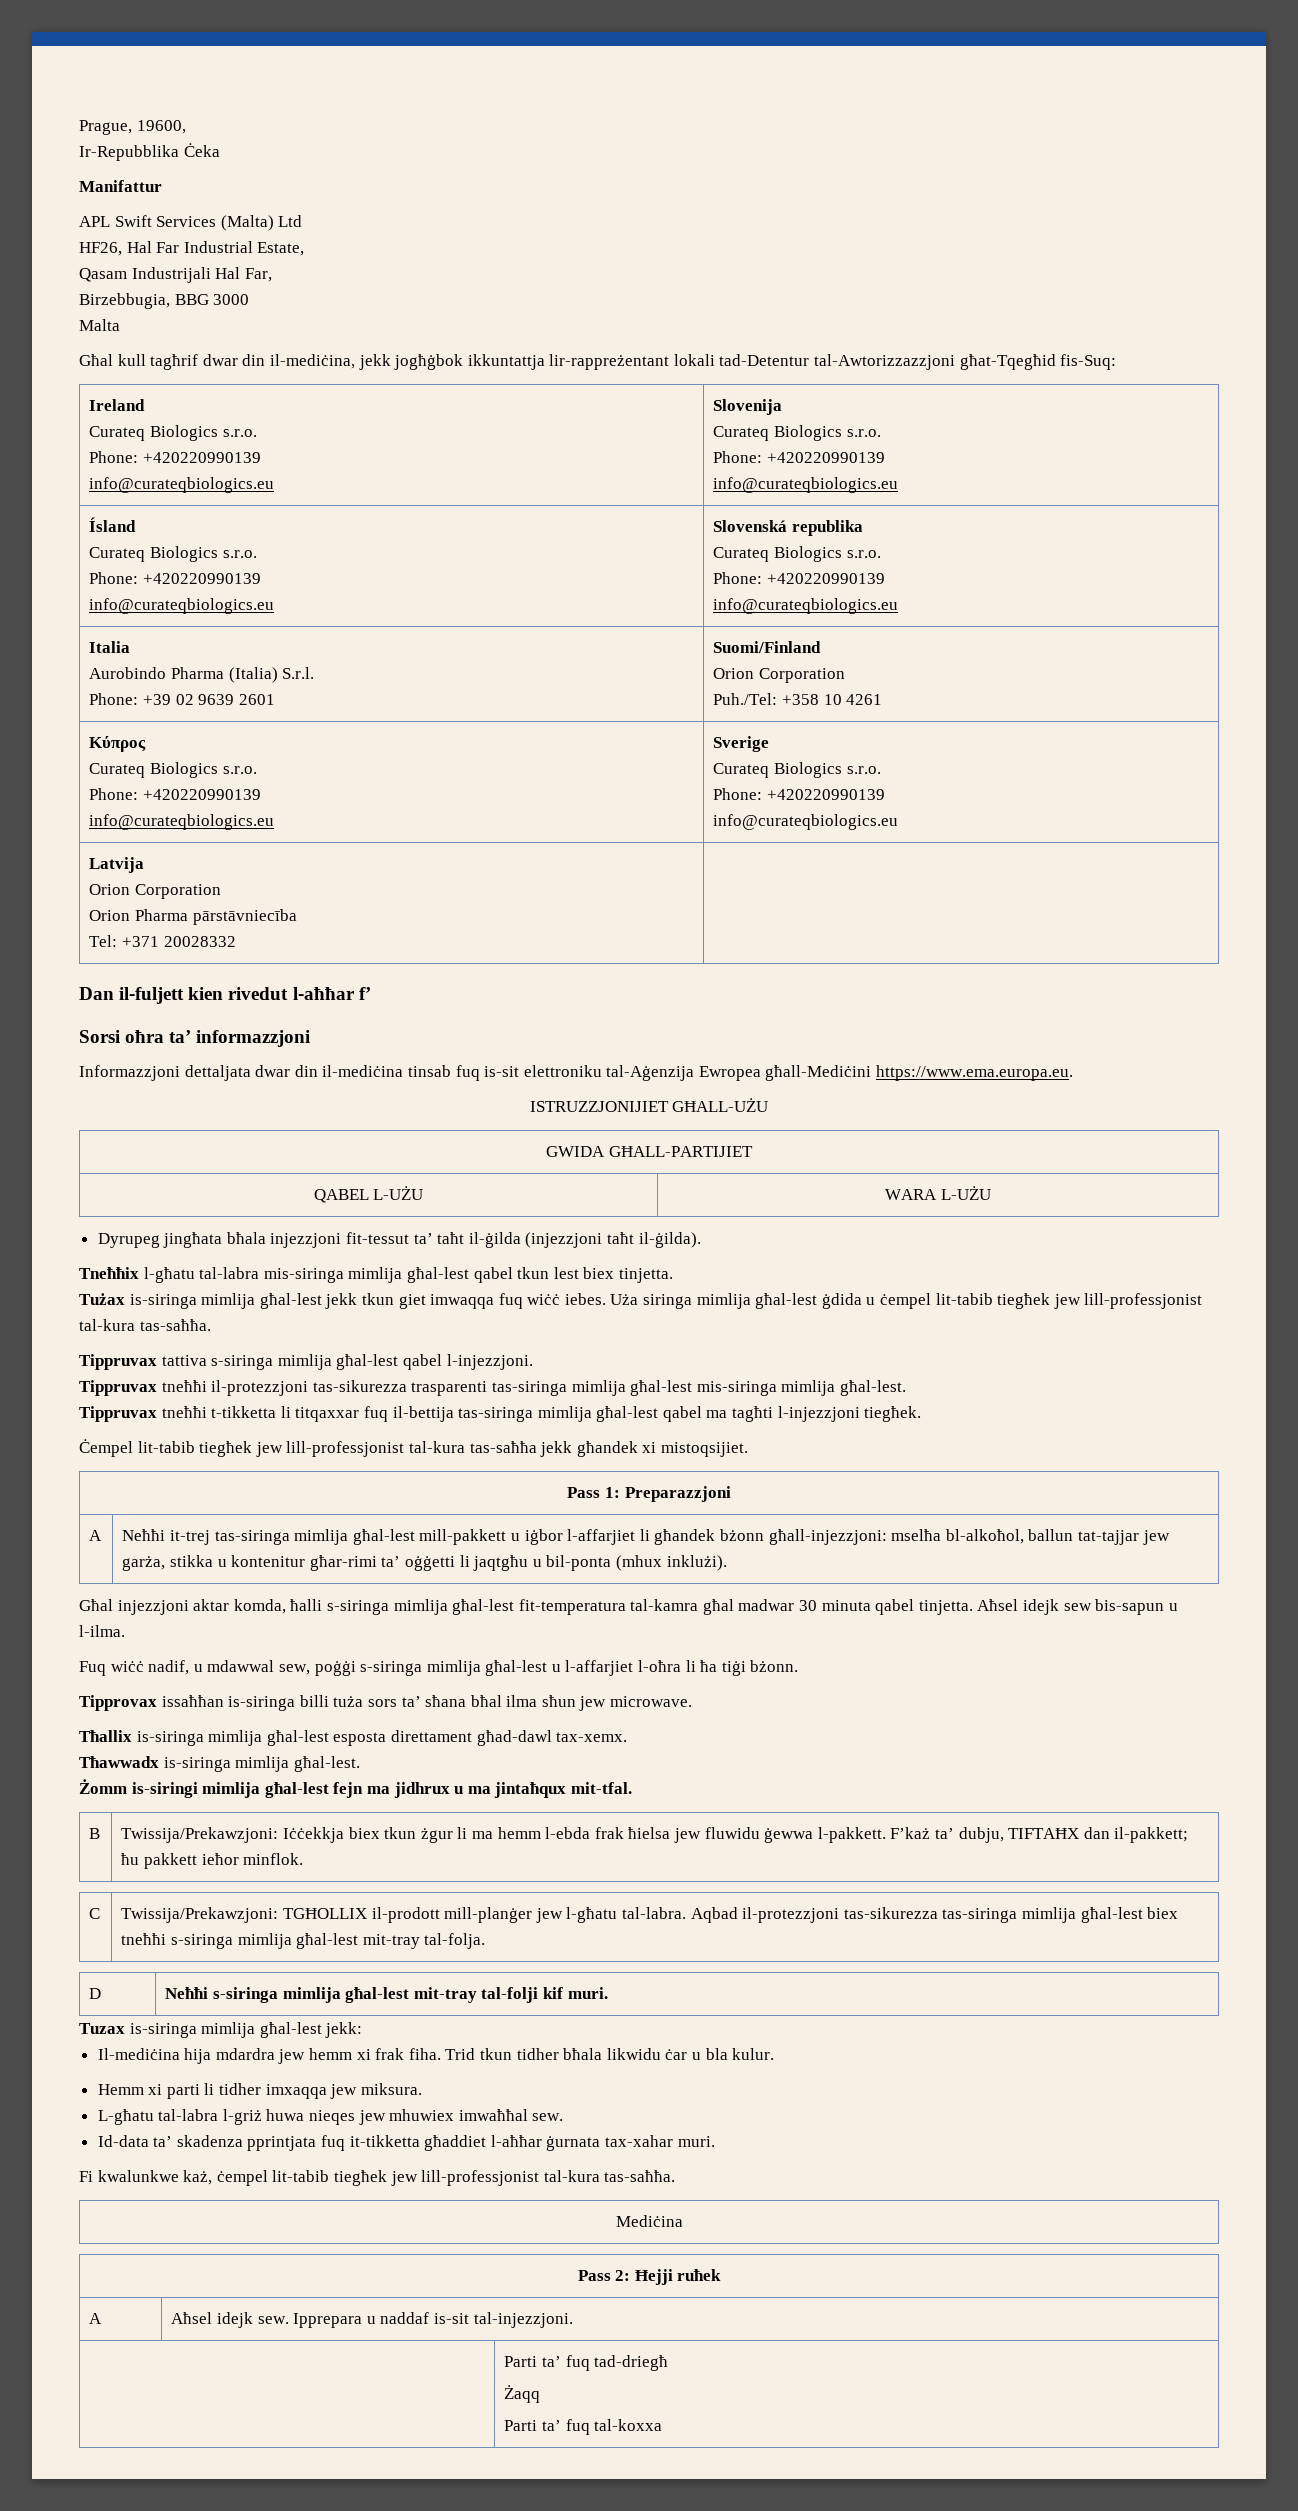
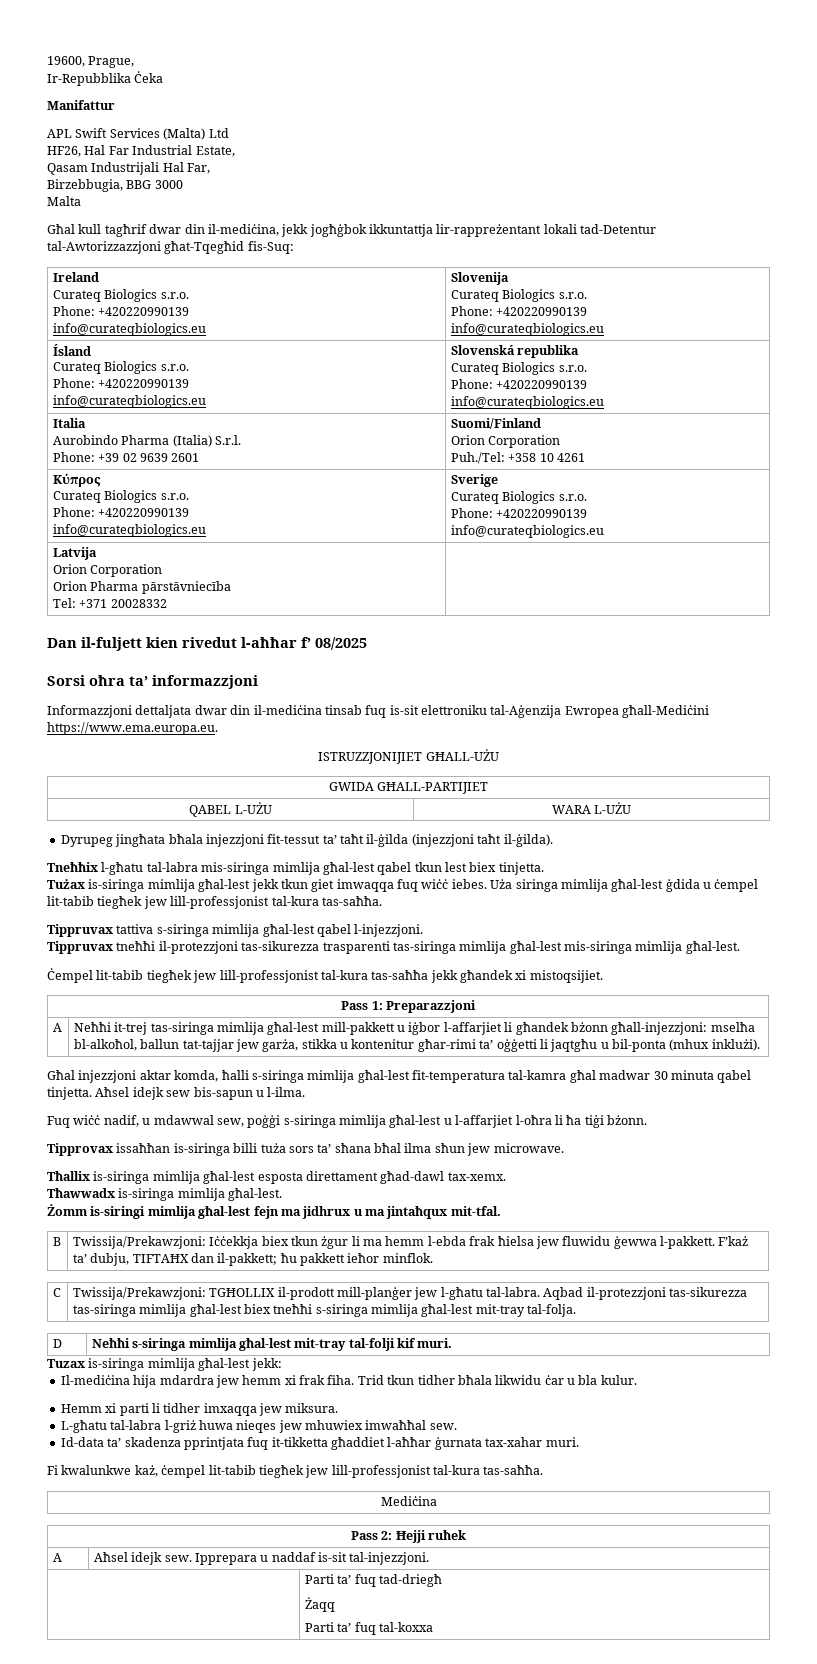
(79, 127) none -> [47,56,85,67] 19600,
[136,120,186,134] 19600, -> (135, 62) none
(371, 993) none -> [315,637,367,650] 08/2025
[79,1406,922,1422] // Tippruvax tneħħi t-tikketta li titqaxxar fuq il-bettija tas-siringa mimlija għal-lest qabel ma tagħti l-injezzjoni tiegħek. -> (740, 947) none

